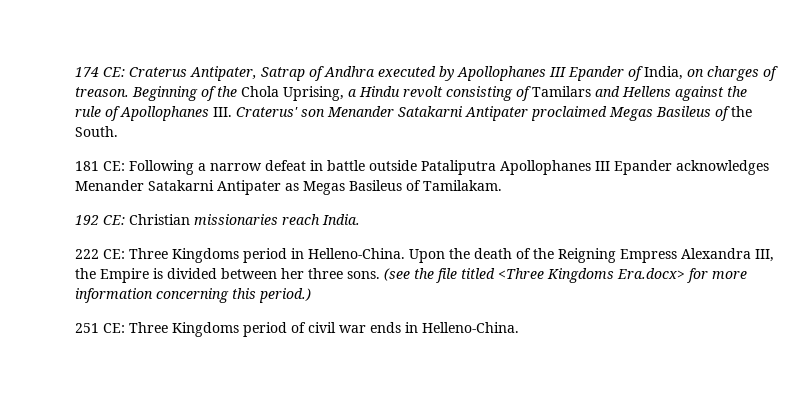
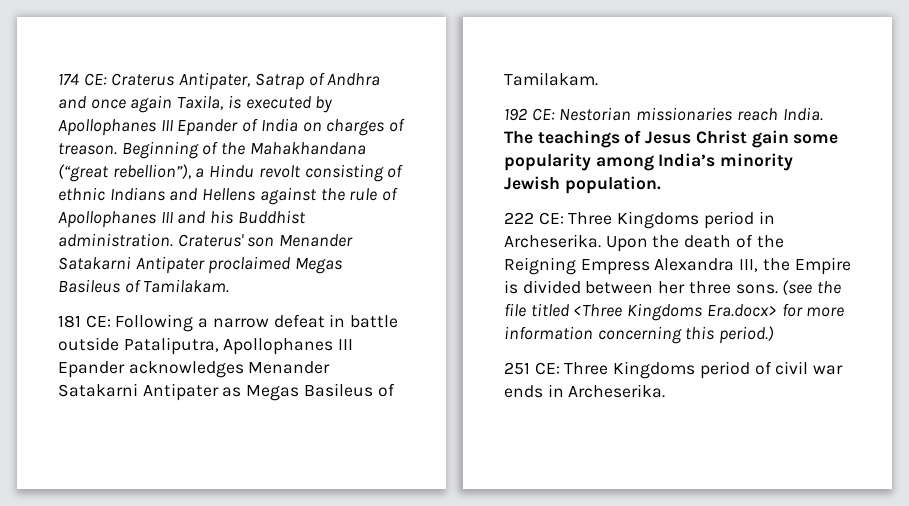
(375, 71) none -> [58,95,241,113] and once again Taxila, is
[644,66,683,80] India, -> [260,118,298,132] India
[241,86,344,101] Chola Uprising, -> [249,142,366,155] [58,164,191,182] Mahakhandana (“great rebellion”),
[532,86,591,97] Tamilars -> [58,187,165,201] ethnic Indians
[213,107,232,117] III. -> [160,210,306,224] [58,233,173,247] III and his Buddhist administration.
[731,106,752,117] [75,126,118,137] the South. -> [143,279,230,293] Tamilakam.
[421,160,496,175] Pataliputra -> [123,337,219,355] Pataliputra,
[129,214,190,225] Christian -> [559,107,632,121] Nestorian
(360, 219) none -> [504,130,839,148] [504,153,794,171] [504,176,661,194] The teachings of Jesus Christ gain some popularity among India’s minority Jewish population.
[308,248,405,259] Helleno-China. -> [504,234,601,248] Archeserika.
[422,322,519,333] Helleno-China. -> [568,384,666,398] Archeserika.

